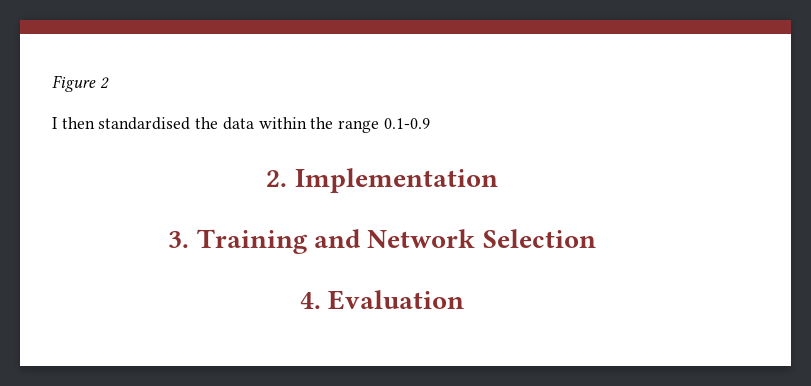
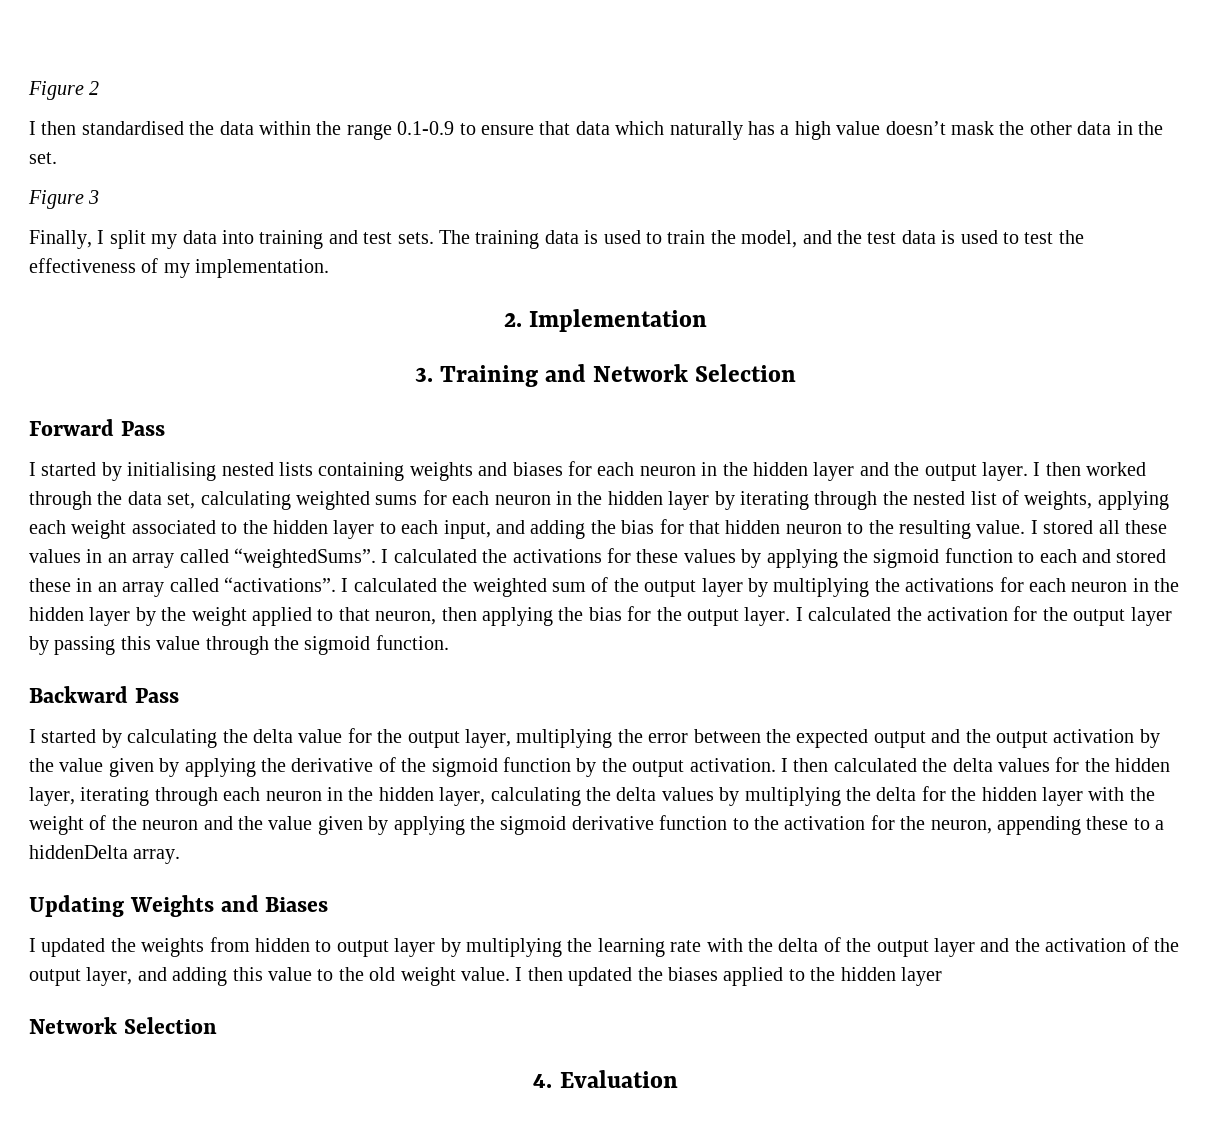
(430, 123) none -> [459,121,1163,140] [29,152,57,164] [28,190,100,209] [29,230,1084,249] [29,258,330,278] to ensure that data which naturally has a high value doesn’t mask the other data in the set. // Figure 3 // Finally, I split my data into training and test sets. The training data is used to train the model, and the test data is used to test the effectiveness of my implementation.
(596, 238) none -> [29,419,165,436] [29,461,1147,481] [29,490,1169,510] [29,519,1167,539] [29,548,1167,568] [29,577,1180,597] [29,606,1172,626] [29,635,449,655] [29,686,179,703] [29,728,1160,748] [29,757,1171,777] [29,786,1155,806] [29,815,1165,835] [29,845,181,864] [29,895,329,917] [29,937,1179,957] [29,967,942,986] [29,1017,217,1034] // Forward Pass // I started by initialising nested lists containing weights and biases for each neuron in the hidden layer and the output layer. I then worked through the data set, calculating weighted sums for each neuron in the hidden layer by iterating through the nested list of weights, applying each weight associated to the hidden layer to each input, and adding the bias for that hidden neuron to the resulting value. I stored all these values in an array called “weightedSums”. I calculated the activations for these values by applying the sigmoid function to each and stored these in an array called “activations”. I calculated the weighted sum of the output layer by multiplying the activations for each neuron in the hidden layer by the weight applied to that neuron, then applying the bias for the output layer. I calculated the activation for the output layer by passing this value through the sigmoid function. // Backward Pass // I started by calculating the delta value for the output layer, multiplying the error between the expected output and the output activation by the value given by applying the derivative of the sigmoid function by the output activation. I then calculated the delta values for the hidden layer, iterating through each neuron in the hidden layer, calculating the delta values by multiplying the delta for the hidden layer with the weight of the neuron and the value given by applying the sigmoid derivative function to the activation for the neuron, appending these to a hiddenDelta array. // Updating Weights and Biases // I updated the weights from hidden to output layer by multiplying the learning rate with the delta of the output layer and the activation of the output layer, and adding this value to the old weight value. I then updated the biases applied to the hidden layer // Network Selection

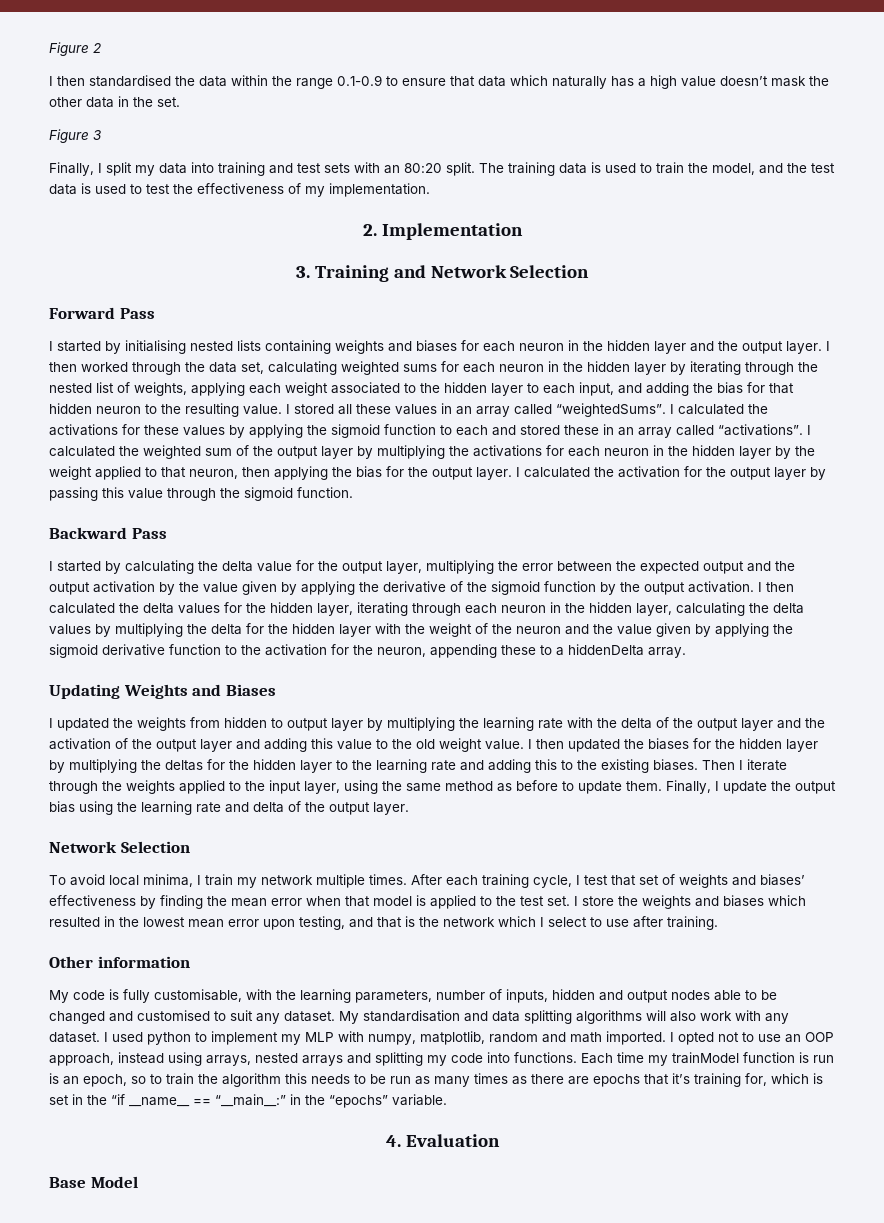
[397,232,434,244] sets. -> [324,162,475,176] sets with an 80:20 split.
[86,967,133,986] layer, -> [200,739,232,752] layer
[723,967,942,986] [29,1017,217,1034] applied to the hidden layer // Network Selection -> [693,738,818,752] [49,759,787,773] [49,780,836,794] [49,801,409,815] [49,841,190,853] [49,874,805,888] [49,895,806,909] [49,916,718,930] [49,956,190,968] [49,989,777,1003] [49,1010,789,1024] [49,1031,834,1045] [49,1052,834,1066] [49,1073,823,1087] [49,1094,447,1108] for the hidden layer by multiplying the deltas for the hidden layer to the learning rate and adding this to the existing biases. Then I iterate through the weights applied to the input layer, using the same method as before to update them. Finally, I update the output bias using the learning rate and delta of the output layer. // Network Selection // To avoid local minima, I train my network multiple times. After each training cycle, I test that set of weights and biases’ effectiveness by finding the mean error when that model is applied to the test set. I store the weights and biases which resulted in the lowest mean error upon testing, and that is the network which I select to use after training. // Other information // My code is fully customisable, with the learning parameters, number of inputs, hidden and output nodes able to be changed and customised to suit any dataset. My standardisation and data splitting algorithms will also work with any dataset. I used python to implement my MLP with numpy, matplotlib, random and math imported. I opted not to use an OOP approach, instead using arrays, nested arrays and splitting my code into functions. Each time my trainModel function is run is an epoch, so to train the algorithm this needs to be run as many times as there are epochs that it’s training for, which is set in the “if __name__ == “__main__:” in the “epochs” variable.
(678, 1079) none -> [49,1176,138,1188] // Base Model

